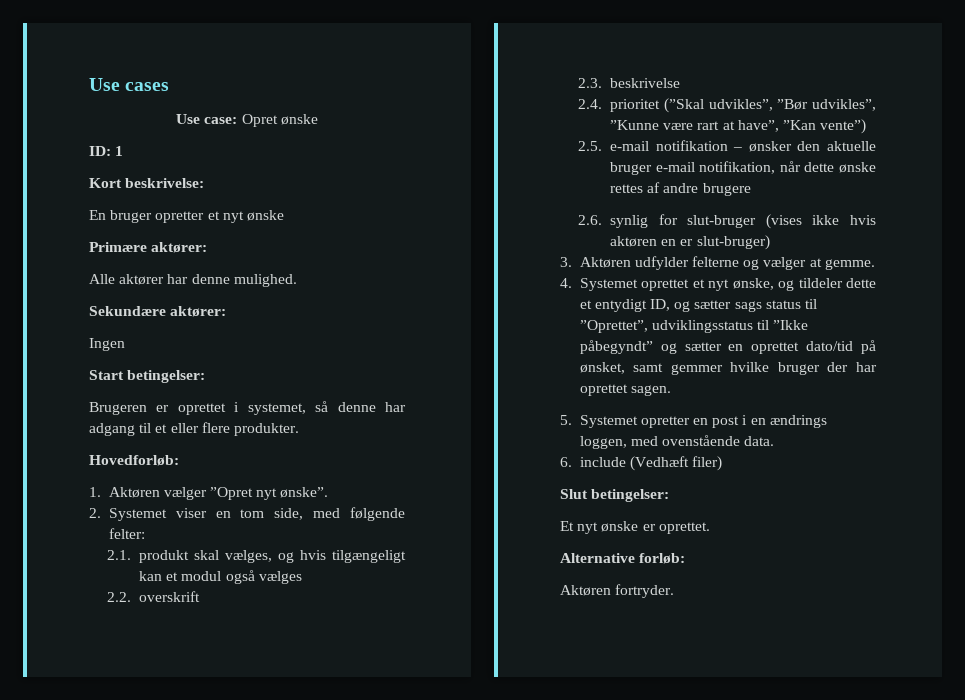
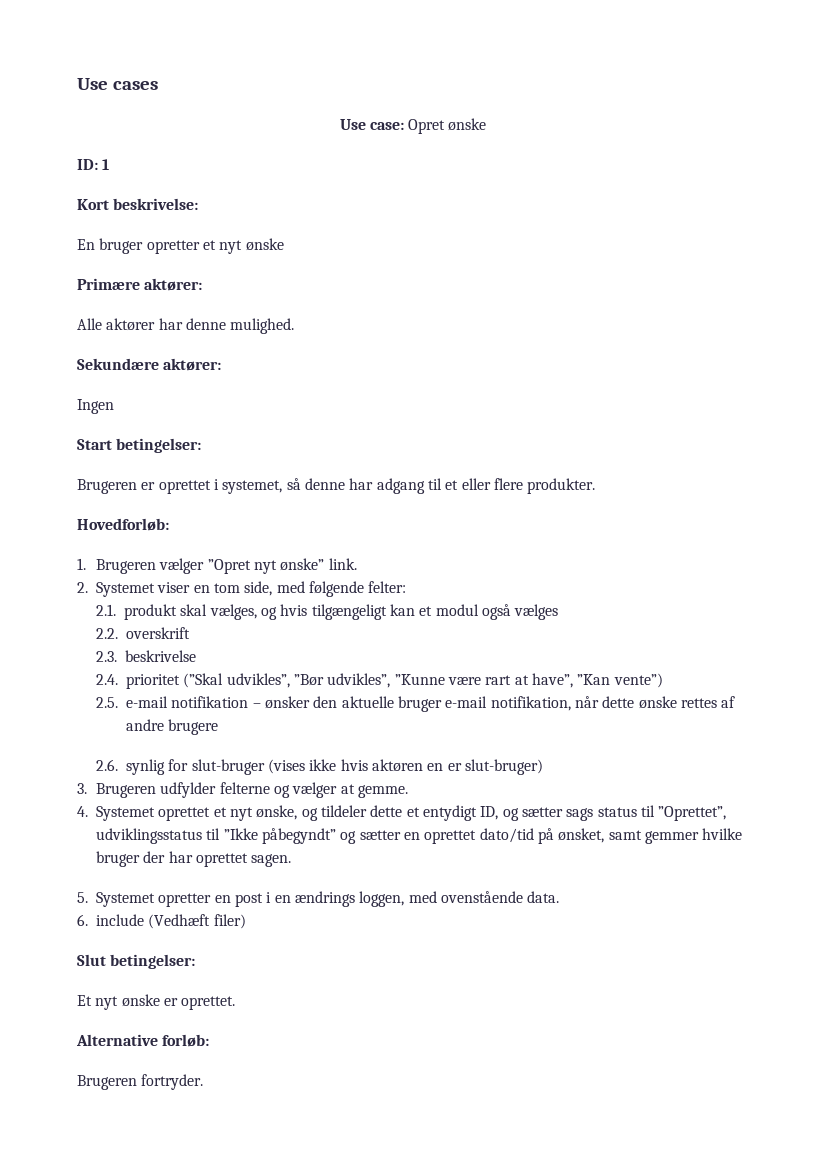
[108,487,160,498] Aktøren -> [96,559,157,574] Brugeren
[280,487,329,498] ønske”. -> [280,558,357,571] ønske” link.
[579,257,631,268] Aktøren -> [96,783,157,798] Brugeren
[560,585,611,596] Aktøren -> [77,1075,137,1090] Brugeren

